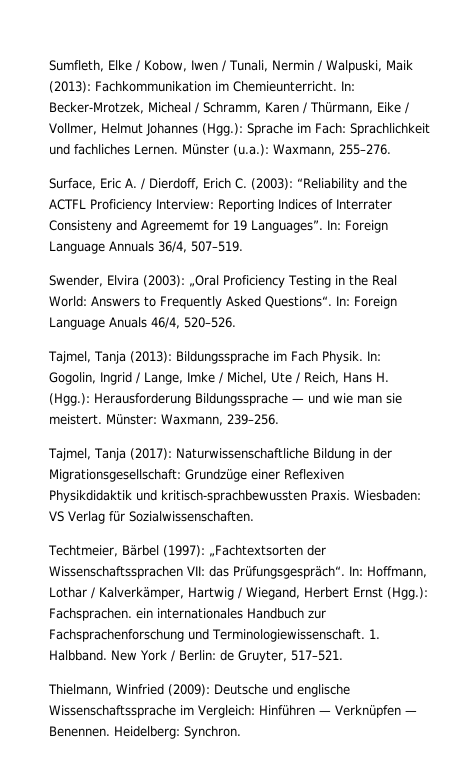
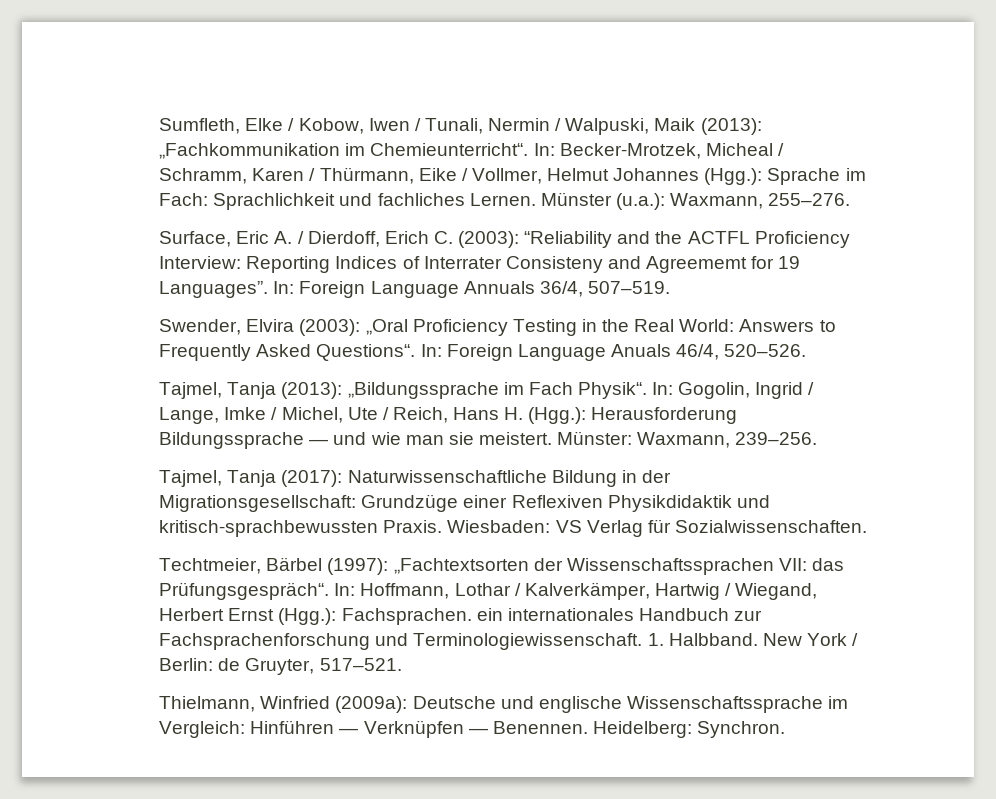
[95,81,338,92] Fachkommunikation im Chemieunterricht. -> [159,143,529,159] „Fachkommunikation im Chemieunterricht“.
[176,351,270,364] Bildungssprache -> [347,382,499,399] „Bildungssprache
[322,351,364,364] Physik. -> [577,382,647,399] Physik“.
[168,684,211,696] (2009): -> [335,696,408,713] (2009a):

